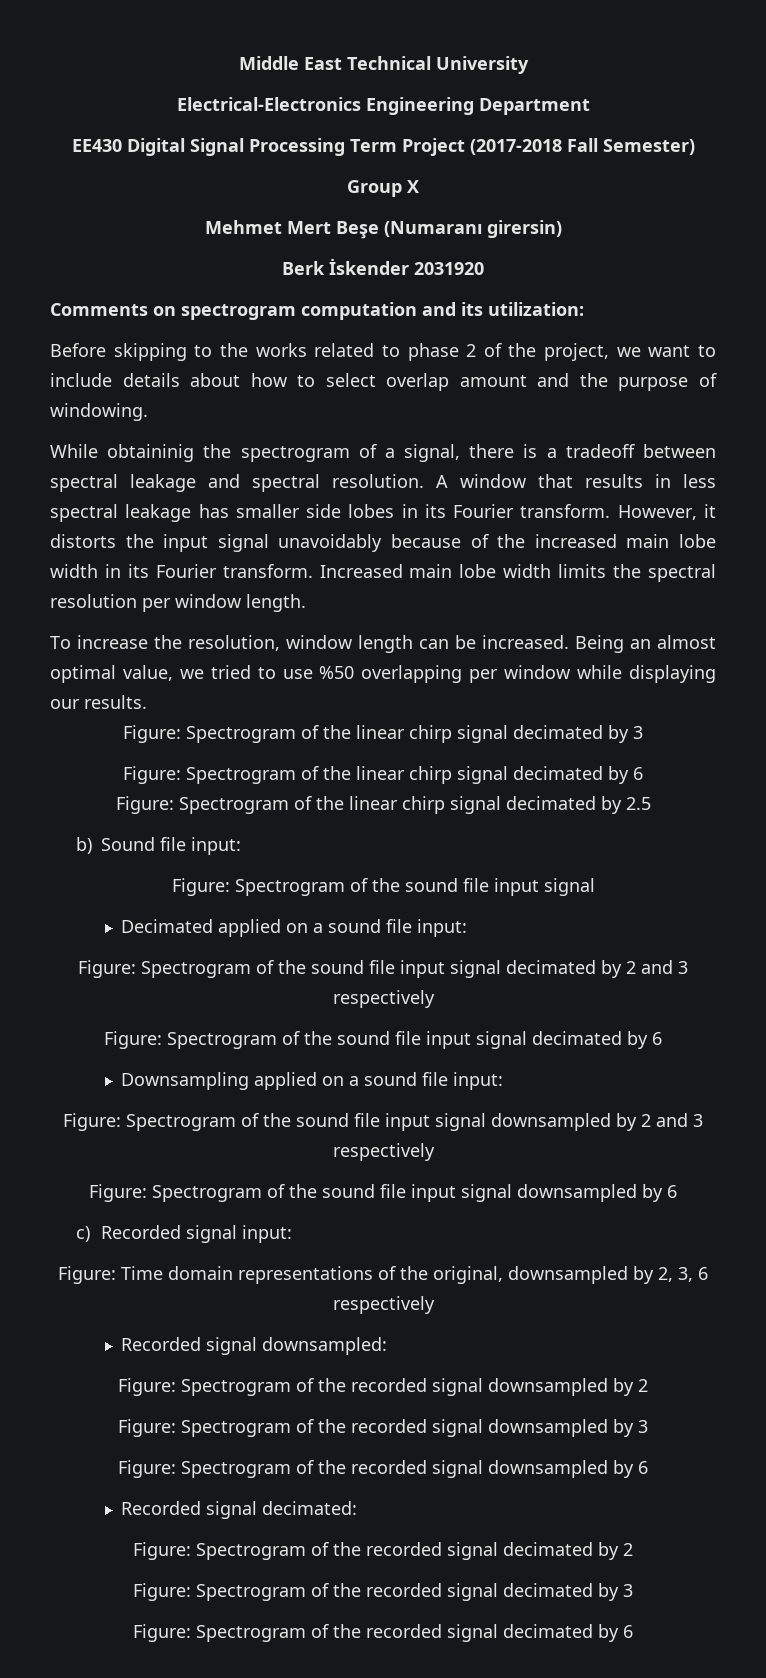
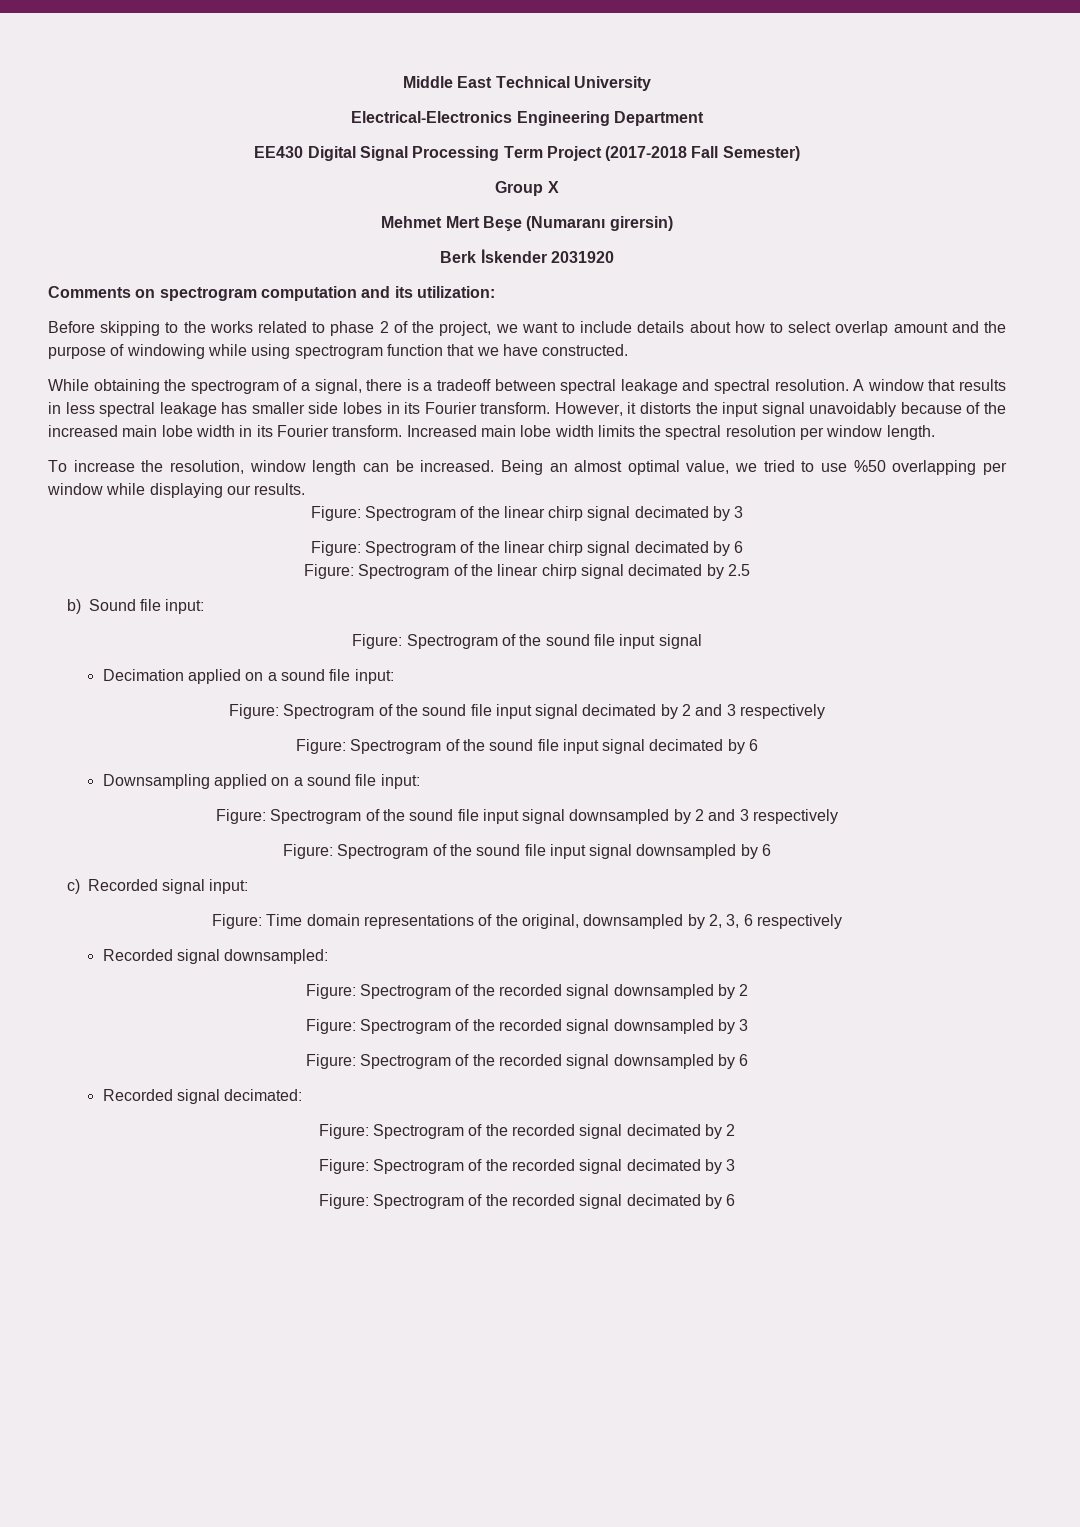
[50,403,148,421] windowing. -> [126,344,629,359] windowing while using spectrogram function that we have constructed.
[107,444,195,462] obtaininig -> [93,379,160,394] obtaining
[120,919,213,933] Decimated -> [102,669,184,681] Decimation

